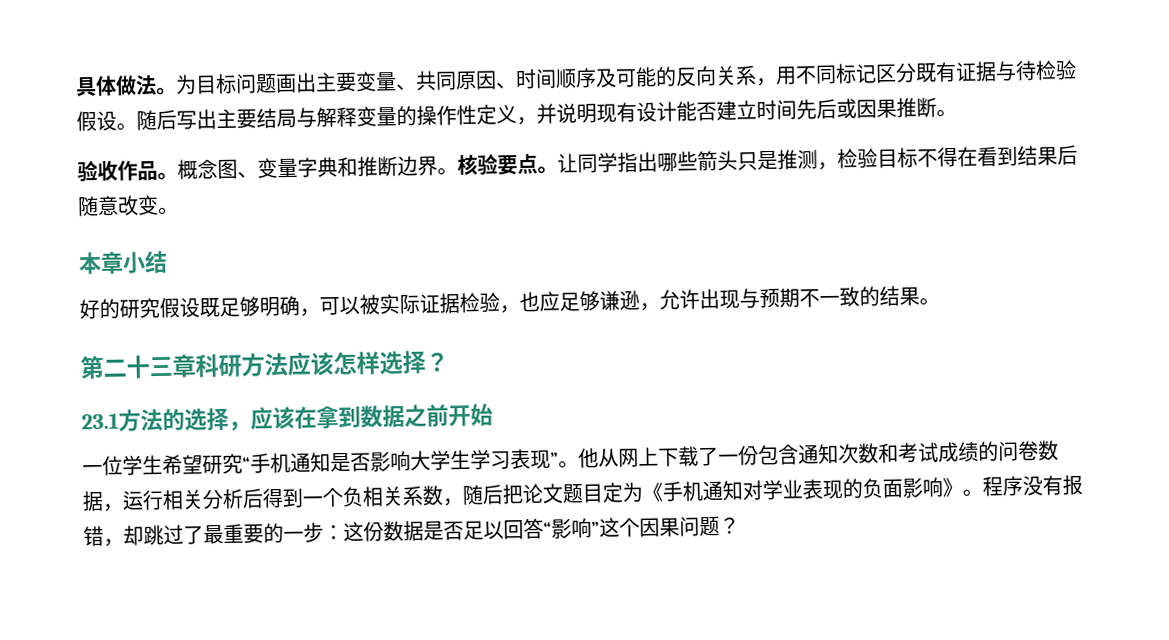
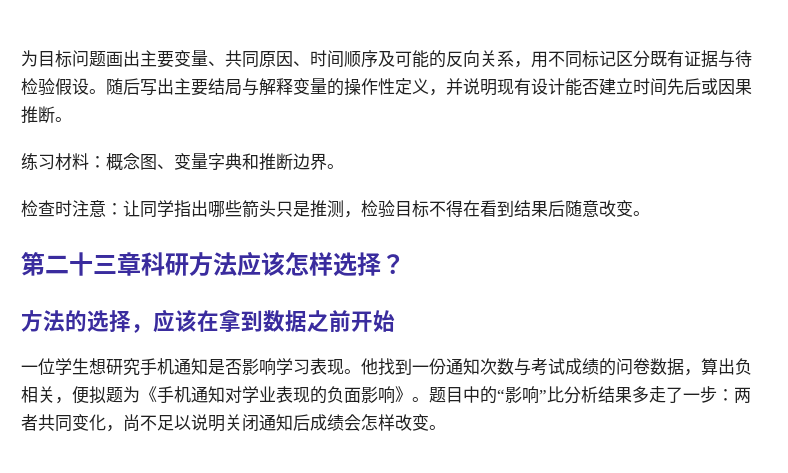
[75,74,177,97] 具体做法。 -> (21, 58) none
[77,159,178,182] 验收作品。 -> [21,153,106,170] 练习材料：
[457,153,558,176] 核验要点。 -> [21,200,123,217] // 检查时注意：
[78,250,168,275] [79,285,940,320] // 本章小结 // 好的研究假设既足够明确，可以被实际证据检验，也应足够谦逊，允许出现与预期不一致的结果。 -> (650, 213) none
[81,412,119,430] 23.1 -> (405, 264) none
[162,453,251,475] 希望研究“ -> [89,358,140,376] 想研究
[410,449,471,471] 大学生 -> (276, 367) none
[550,444,799,469] ”。他从网上下载了一份包含 -> [344,358,446,375] 。他找到一份
[878,442,899,464] 和 -> [514,358,531,376] 与
[122,482,623,511] 运行相关分析后得到一个负相关系数，随后把论文题目定 -> [701,358,752,375] [21,386,123,404] 算出负相关，便拟题
[982,474,1083,497] [83,516,740,547] 程序没有报错，却跳过了最重要的一步：这份数据是否足以回答“影响”这个因果问题？ -> [429,386,751,404] [21,414,446,432] 题目中的“影响”比分析结果多走了一步：两者共同变化，尚不足以说明关闭通知后成绩会怎样改变。

